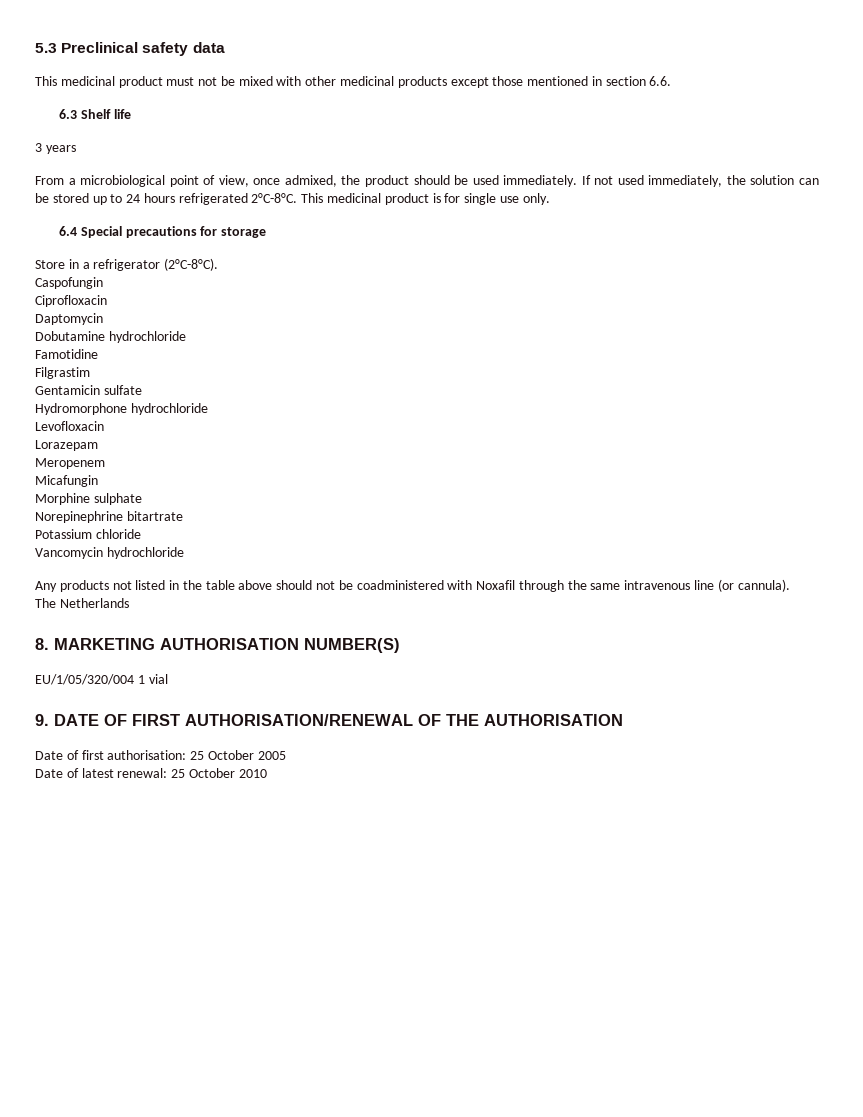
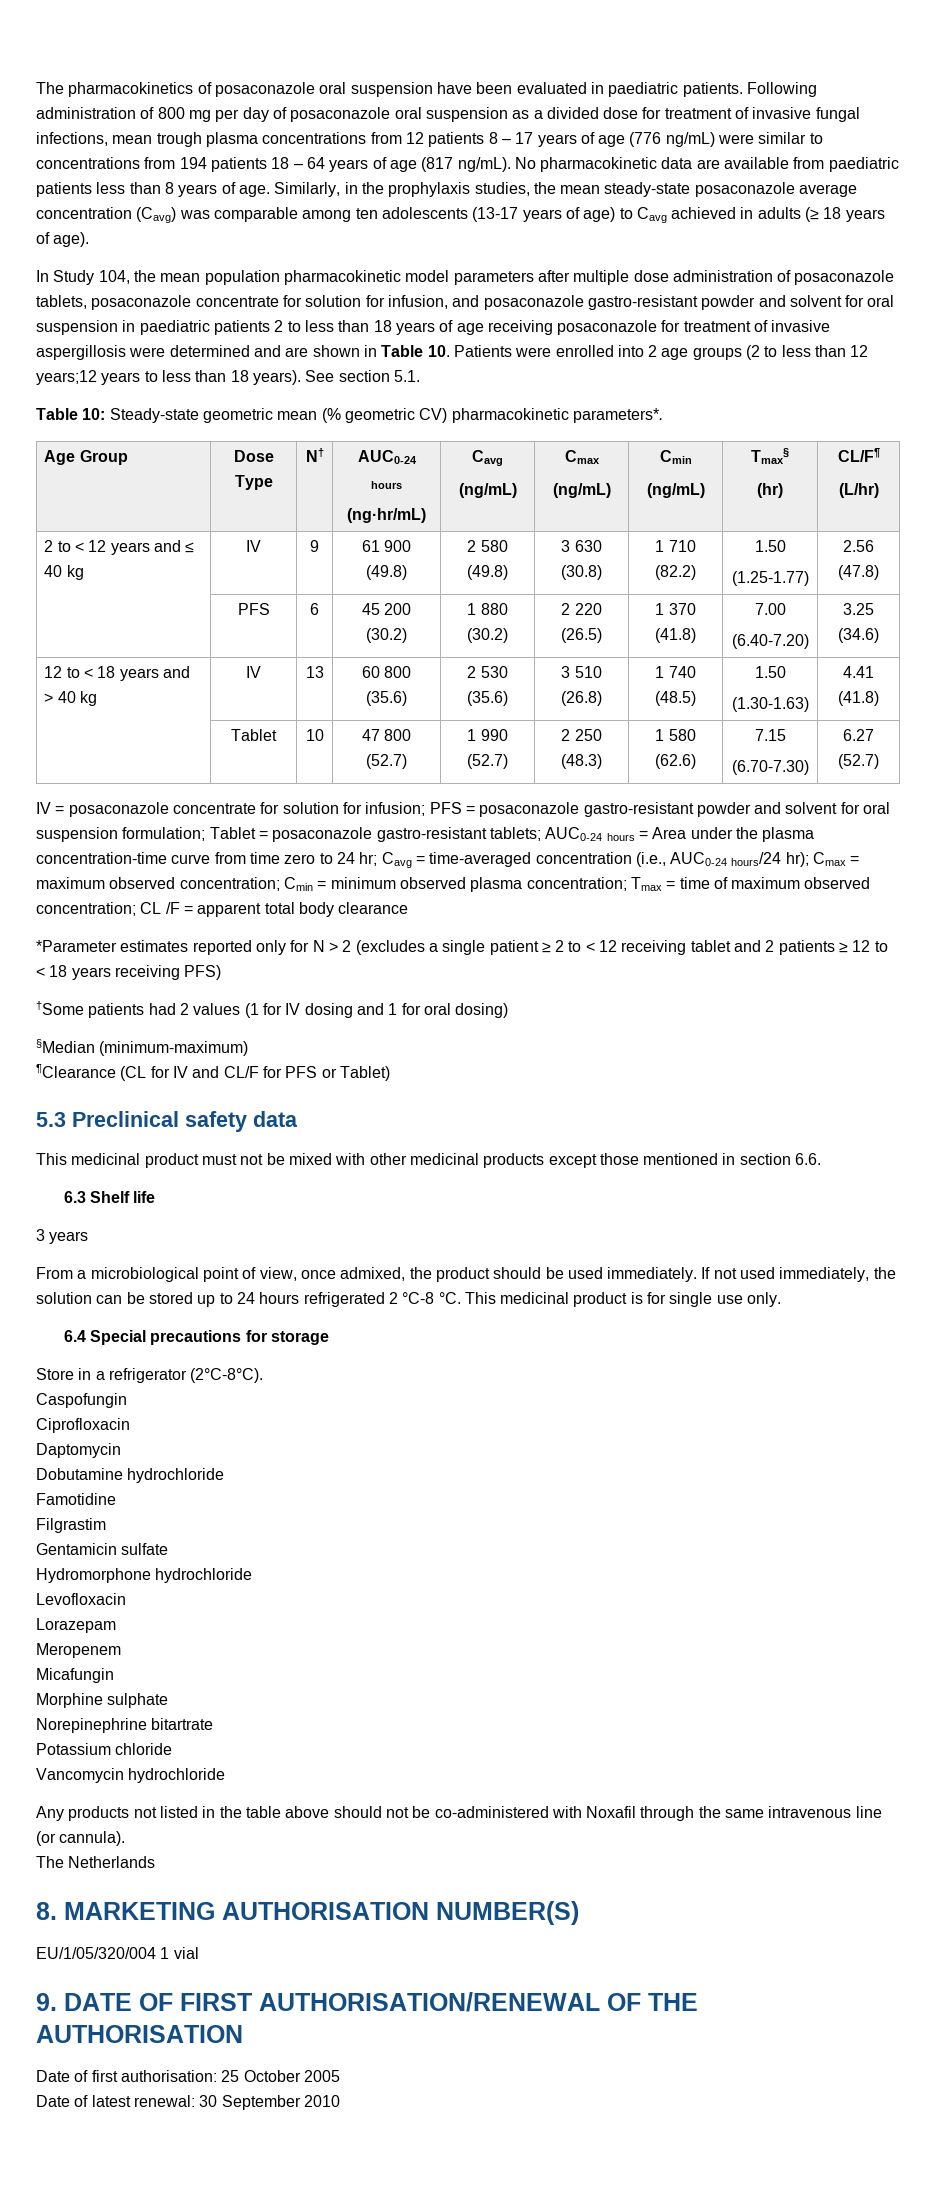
(35, 48) none -> [36,82,817,97] [36,107,860,122] [36,132,823,147] [36,157,899,172] [36,182,858,197] [36,207,885,223] [36,232,90,247] [36,270,895,285] [36,295,895,310] [36,320,831,335] [36,345,869,360] [36,370,420,385] [36,408,663,423] [44,450,128,465] [233,450,274,462] [234,475,273,490] [305,448,324,462] [357,450,417,464] [371,481,402,489] [347,508,426,523] [472,450,503,466] [458,483,517,498] [564,450,600,464] [552,483,611,498] [659,450,692,464] [646,483,705,498] [751,448,789,464] [757,483,783,498] [837,448,880,462] [838,483,879,498] [44,540,195,555] [44,565,84,580] [246,540,261,552] [310,540,319,552] [361,540,412,552] [366,565,407,580] [467,540,508,552] [467,565,508,580] [561,540,602,552] [561,565,602,580] [655,540,696,552] [655,565,696,580] [754,540,786,552] [731,571,809,586] [843,540,874,552] [838,565,879,580] [237,603,270,615] [310,603,319,615] [361,603,412,615] [366,628,407,643] [467,603,508,615] [467,628,508,643] [561,603,602,615] [561,628,602,643] [655,603,696,615] [655,628,696,643] [754,603,786,615] [731,634,809,649] [843,603,874,615] [838,628,879,643] [44,666,191,681] [44,691,98,706] [246,666,261,678] [305,666,324,678] [361,666,412,678] [366,691,407,706] [467,666,508,678] [467,691,508,706] [561,666,602,678] [561,691,602,706] [655,666,696,678] [655,691,696,706] [754,666,786,678] [731,697,809,712] [843,666,874,678] [838,691,879,706] [231,729,277,741] [305,729,324,741] [361,729,412,741] [366,754,407,769] [467,729,508,741] [467,754,508,769] [561,729,602,741] [561,754,602,769] [655,729,696,741] [655,754,696,769] [754,729,786,741] [731,760,809,775] [843,729,874,741] [838,754,879,769] [36,802,891,817] [36,827,815,842] [36,852,860,868] [36,877,871,892] [36,902,409,917] [36,940,888,955] [36,965,222,980] [36,1001,509,1018] [36,1039,249,1056] [36,1064,390,1081] The pharmacokinetics of posaconazole oral suspension have been evaluated in paediatric patients. Following administration of 800 mg per day of posaconazole oral suspension as a divided dose for treatment of invasive fungal infections, mean trough plasma concentrations from 12 patients 8 – 17 years of age (776 ng/mL) were similar to concentrations from 194 patients 18 – 64 years of age (817 ng/mL). No pharmacokinetic data are available from paediatric patients less than 8 years of age. Similarly, in the prophylaxis studies, the mean steady-state posaconazole average concentration (Cavg) was comparable among ten adolescents (13-17 years of age) to Cavg achieved in adults (≥ 18 years of age). // In Study 104, the mean population pharmacokinetic model parameters after multiple dose administration of posaconazole tablets, posaconazole concentrate for solution for infusion, and posaconazole gastro-resistant powder and solvent for oral suspension in paediatric patients 2 to less than 18 years of age receiving posaconazole for treatment of invasive aspergillosis were determined and are shown in Table 10. Patients were enrolled into 2 age groups (2 to less than 12 years;12 years to less than 18 years). See section 5.1. // Table 10: Steady-state geometric mean (% geometric CV) pharmacokinetic parameters*. // Age Group | Dose Type | N† | AUC0-24 hours // (ng·hr/mL) | Cavg // (ng/mL) | Cmax // (ng/mL) | Cmin // (ng/mL) | Tmax§ // (hr) | CL/F¶ // (L/hr) // 2 to < 12 years and ≤ 40 kg | IV | 9 | 61 900 (49.8) | 2 580 (49.8) | 3 630 (30.8) | 1 710 (82.2) | 1.50 // (1.25-1.77) | 2.56 (47.8) // | PFS | 6 | 45 200 (30.2) | 1 880 (30.2) | 2 220 (26.5) | 1 370 (41.8) | 7.00 // (6.40-7.20) | 3.25 (34.6) // 12 to < 18 years and > 40 kg | IV | 13 | 60 800 (35.6) | 2 530 (35.6) | 3 510 (26.8) | 1 740 (48.5) | 1.50 // (1.30-1.63) | 4.41 (41.8) // | Tablet | 10 | 47 800 (52.7) | 1 990 (52.7) | 2 250 (48.3) | 1 580 (62.6) | 7.15 // (6.70-7.30) | 6.27 (52.7) // IV = posaconazole concentrate for solution for infusion; PFS = posaconazole gastro-resistant powder and solvent for oral suspension formulation; Tablet = posaconazole gastro-resistant tablets; AUC0-24 hours = Area under the plasma concentration-time curve from time zero to 24 hr; Cavg = time-averaged concentration (i.e., AUC0-24 hours/24 hr); Cmax = maximum observed concentration; Cmin = minimum observed plasma concentration; Tmax = time of maximum observed concentration; CL /F = apparent total body clearance // *Parameter estimates reported only for N > 2 (excludes a single patient ≥ 2 to < 12 receiving tablet and 2 patients ≥ 12 to < 18 years receiving PFS) // †Some patients had 2 values (1 for IV dosing and 1 for oral dosing) // §Median (minimum-maximum) // ¶Clearance (CL for IV and CL/F for PFS or Tablet) //
[251,193,298,203] 2°C-8°C. -> [388,1292,461,1304] 2 °C-8 °C.
[356,580,444,590] coadministered -> [434,1806,549,1818] co-administered
[171,768,235,778] 25 October -> [199,2095,301,2110] 30 September

